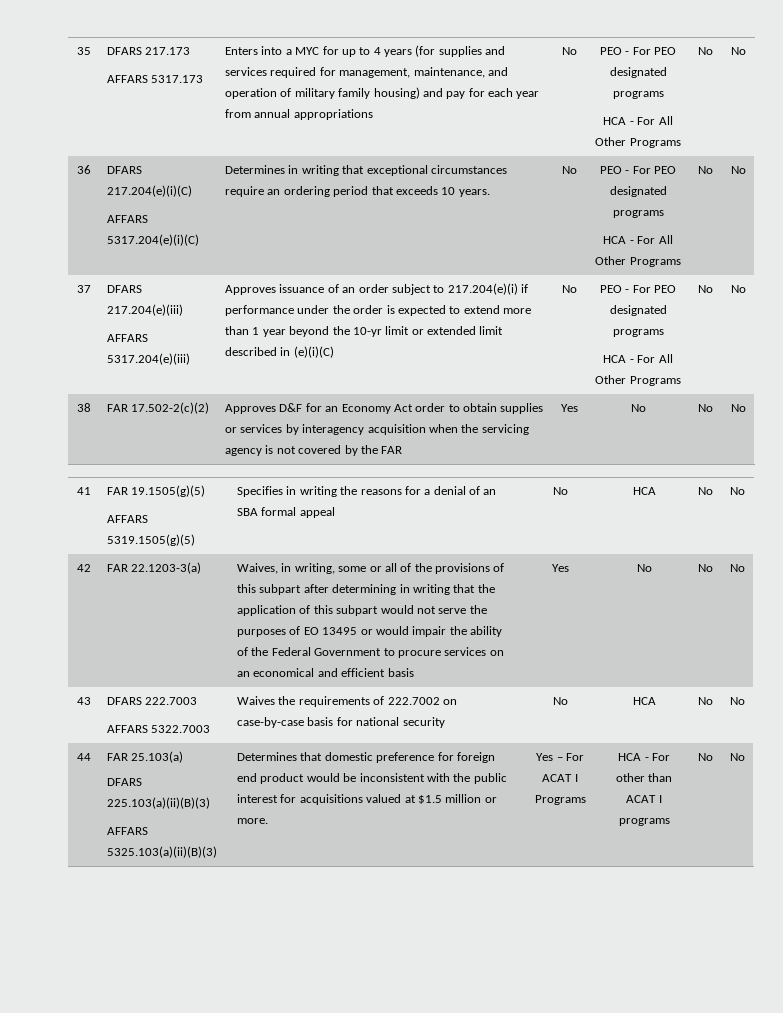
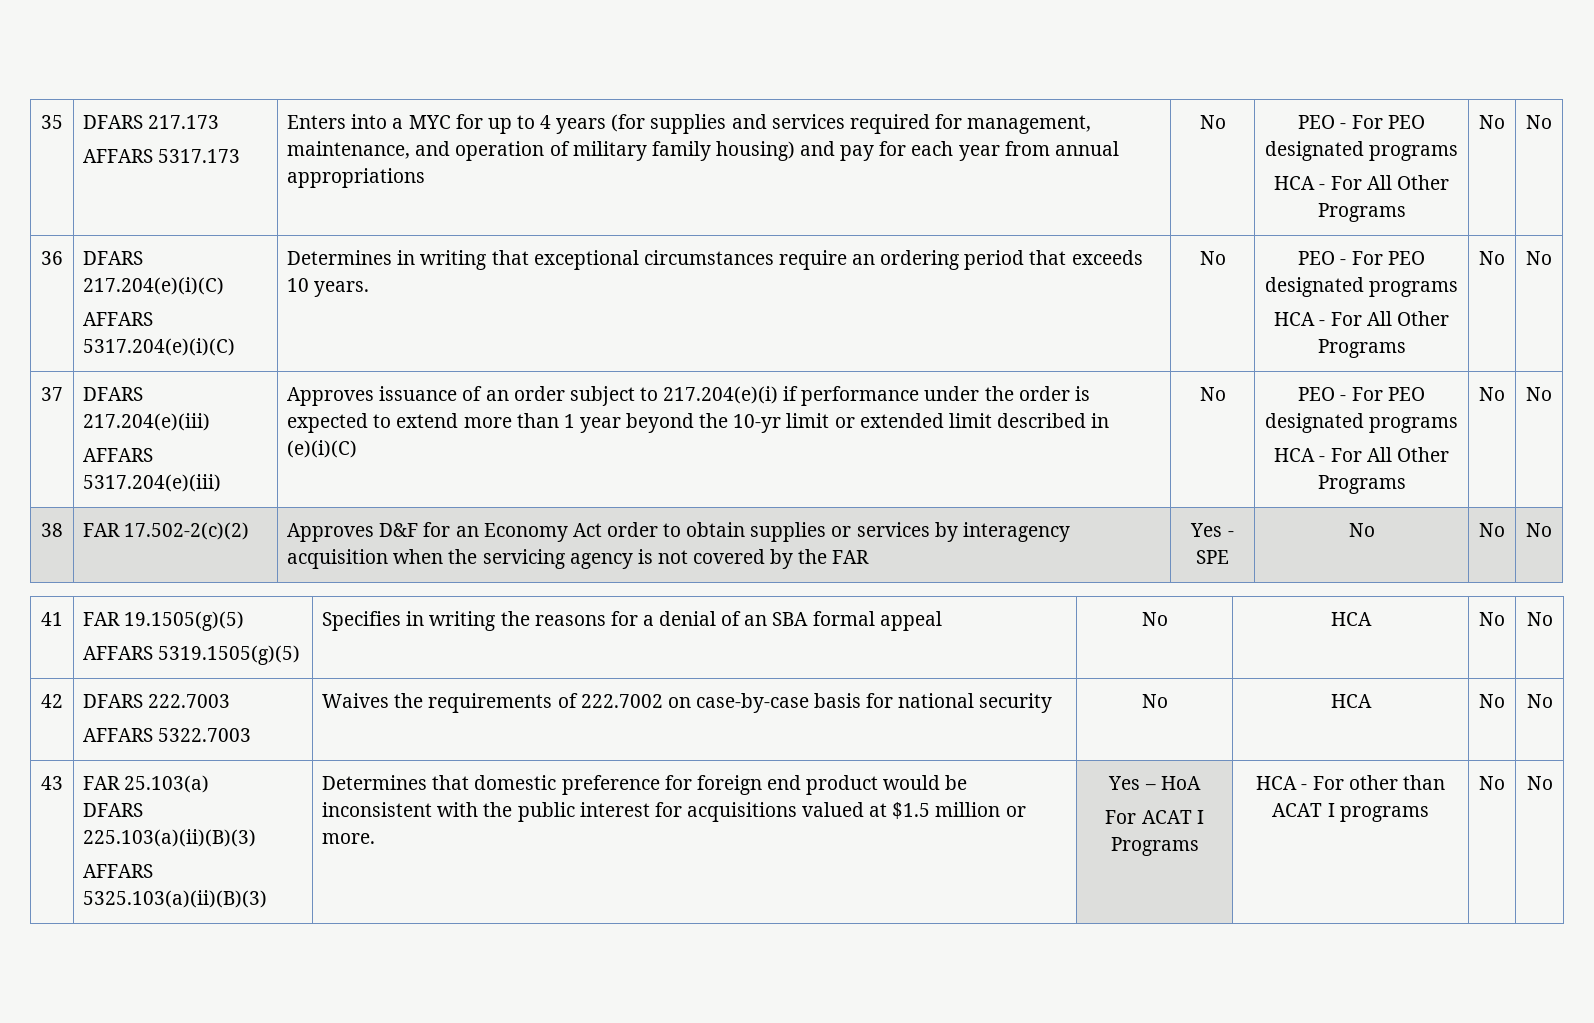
(578, 408) none -> [1227,531,1234,537] [1196,550,1229,564] - SPE
[107,562,202,574] [237,563,505,574] [237,584,495,595] [237,605,487,616] [237,626,503,637] [237,647,504,658] [237,668,414,677] [551,564,569,572] [636,564,652,572] [698,564,713,572] [730,564,745,572] [77,697,91,705] | FAR 22.1203-3(a) | Waives, in writing, some or all of the provisions of this subpart after determining in writing that the application of this subpart would not serve the purposes of EO 13495 or would impair the ability of the Federal Government to procure services on an economical and efficient basis | Yes | No | No | No // 43 -> (63, 701) none
[77,753,91,761] 44 -> [41,776,63,790] 43
(563, 759) none -> [1160,776,1201,790] HoA //

